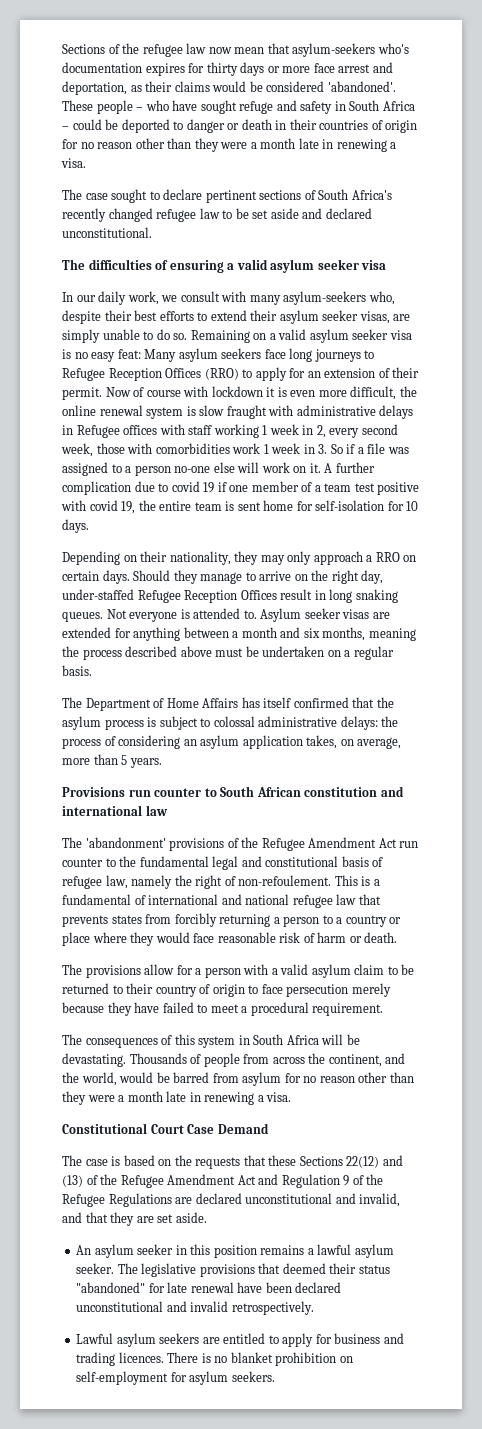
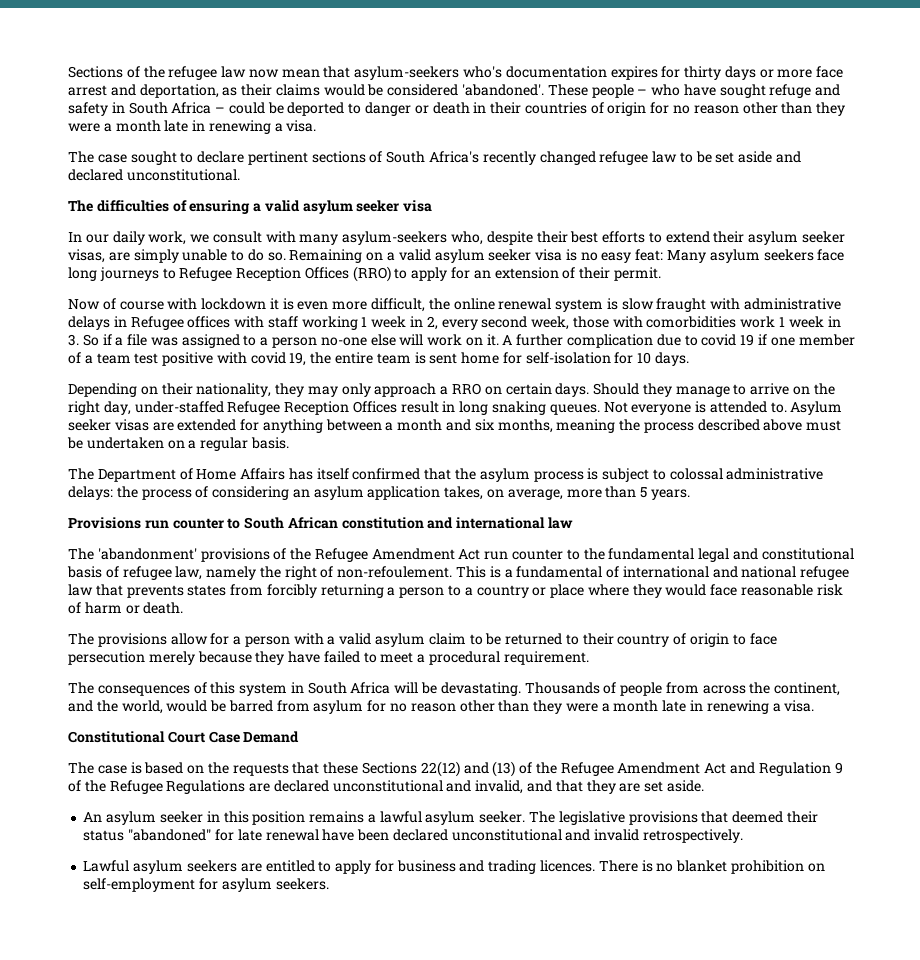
(102, 393) none -> (661, 274) //

